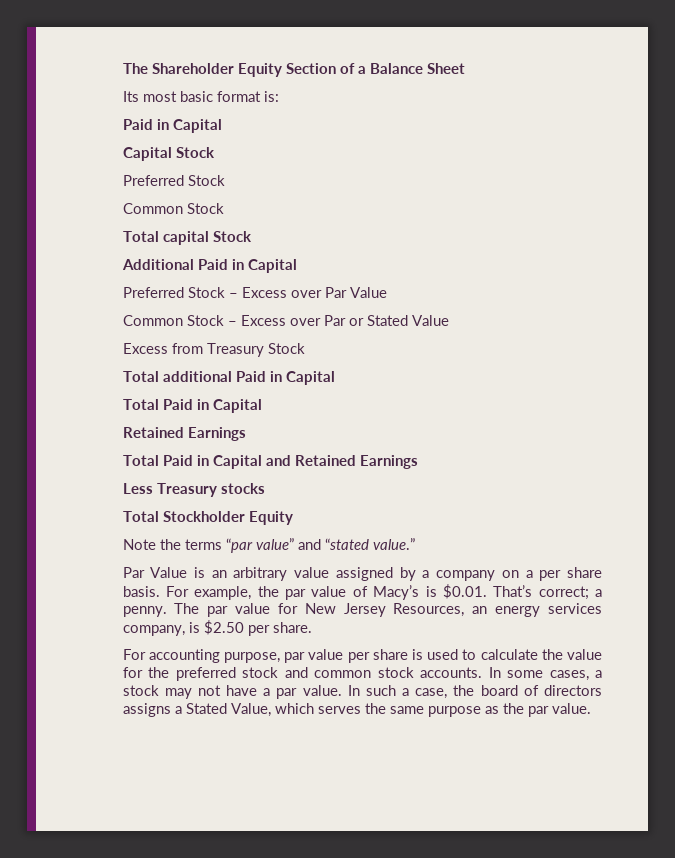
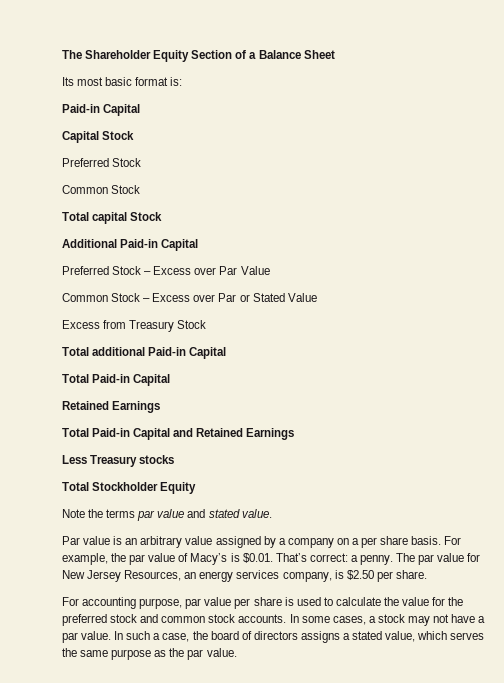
[122,119,169,130] Paid in -> [61,104,100,113] Paid-in
[197,259,244,270] Paid in -> [119,239,158,248] Paid-in
[235,371,282,382] Paid in -> [148,347,187,356] Paid-in
[162,399,209,410] Paid in -> [91,374,130,383] Paid-in
[162,455,209,466] Paid in -> [91,428,130,437] Paid-in
[225,538,415,553] [122,567,188,578] “par value” and “stated value.” // Par Value -> [137,509,272,521] [61,536,110,545] par value and stated value. // Par value
[538,586,589,600] correct; -> [309,553,348,562] correct:
[185,703,271,717] Stated Value, -> [352,631,416,642] stated value,

